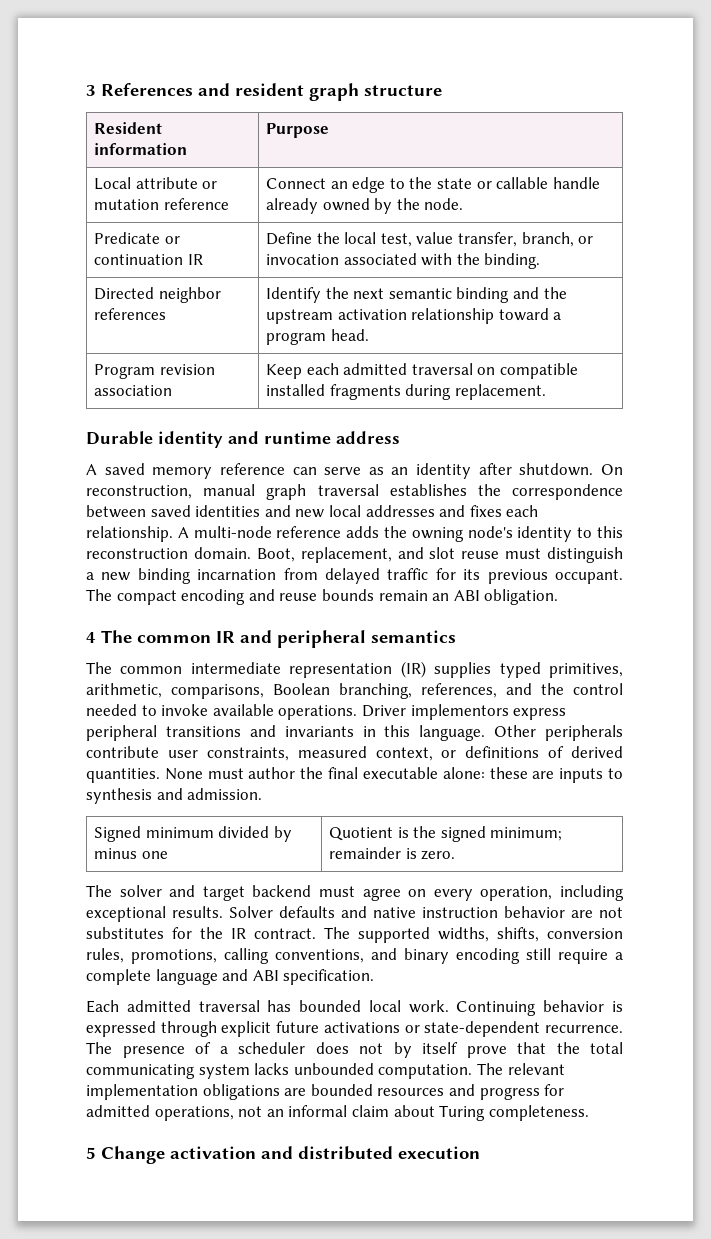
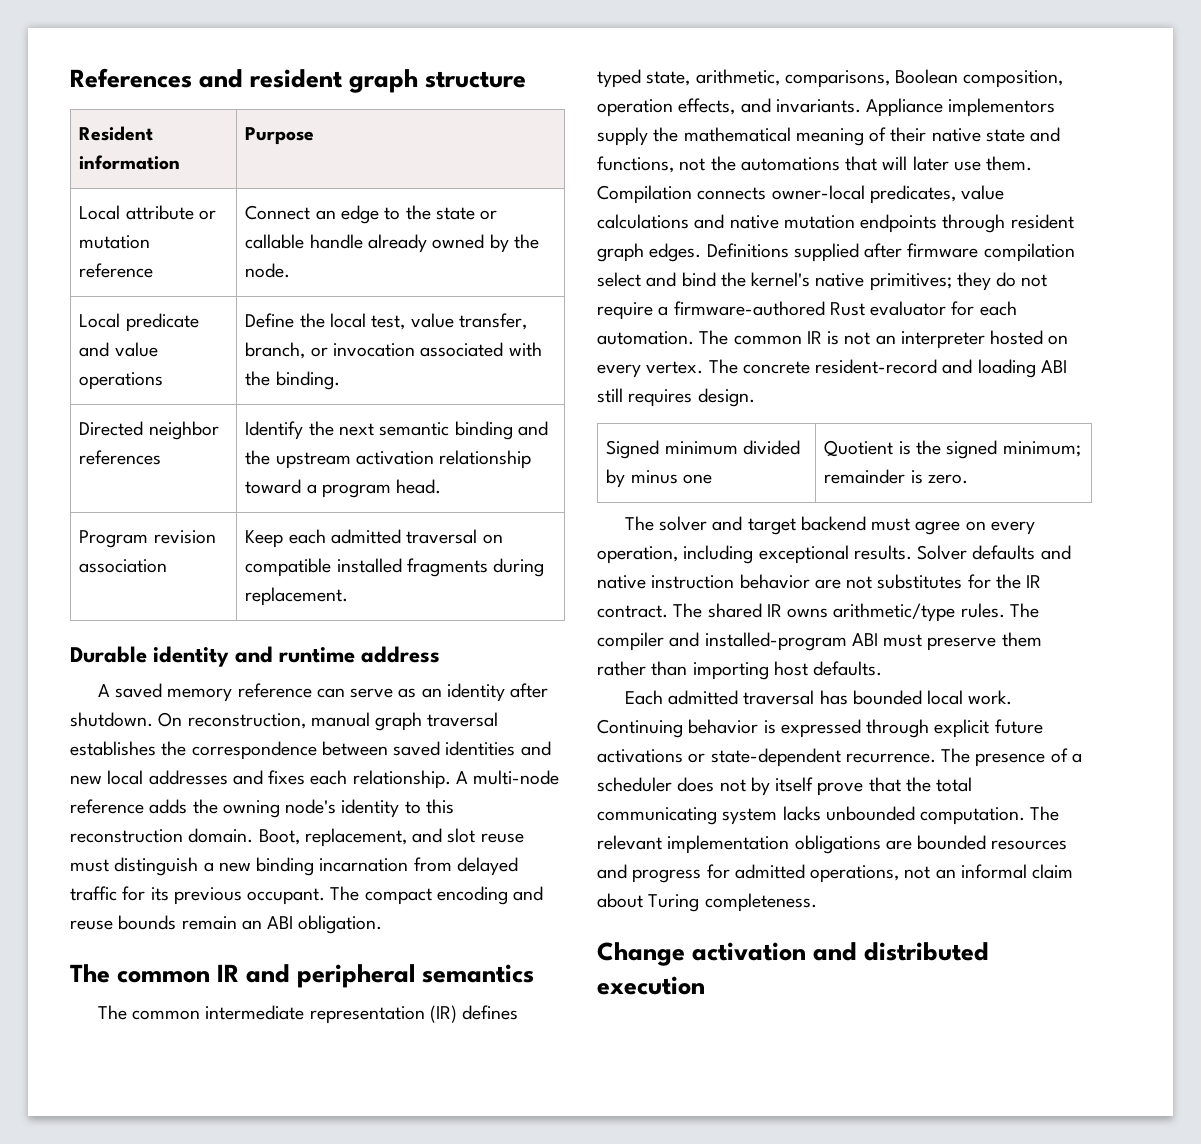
[86,85,96,96] 3 -> (70, 78) none
[94,232,180,244] [94,254,203,265] Predicate or continuation IR -> [79,313,199,332] [79,342,158,357] [79,372,164,390] Local predicate and value operations
[86,632,96,643] 4 -> (383, 924) none
[434,662,623,678] [86,683,623,699] [86,704,567,720] [86,725,623,741] [86,746,623,761] [86,767,623,783] [86,788,263,804] supplies typed primitives, arithmetic, comparisons, Boolean branching, references, and the control needed to invoke available operations. Driver implementors express peripheral transitions and invariants in this language. Other peripherals contribute user constraints, measured context, or definitions of derived quantities. None must author the final executable alone: these are inputs to synthesis and admission. -> [462,1005,519,1020] [597,69,1064,88] [597,98,1056,117] [597,127,1061,146] [597,156,1033,173] [597,185,1005,204] [597,214,1074,233] [597,243,1075,262] [597,272,1048,291] [597,301,1017,320] [597,330,1069,349] [597,359,1067,378] [597,388,755,407] defines typed state, arithmetic, comparisons, Boolean composition, operation effects, and invariants. Appliance implementors supply the mathematical meaning of their native state and functions, not the automations that will later use them. Compilation connects owner-local predicates, value calculations and native mutation endpoints through resident graph edges. Definitions supplied after firmware compilation select and bind the kernel's native primitives; they do not require a firmware-authored Rust evaluator for each automation. The common IR is not an interpreter hosted on every vertex. The concrete resident-record and loading ABI still requires design.
[358,927,623,943] [86,948,623,964] [86,969,375,985] supported widths, shifts, conversion rules, promotions, calling conventions, and binary encoding still require a complete language and ABI specification. -> [707,603,1039,622] [597,632,1042,651] [597,661,883,680] shared IR owns arithmetic/type rules. The compiler and installed-program ABI must preserve them rather than importing host defaults.
[86,1147,96,1159] 5 -> (817, 902) none

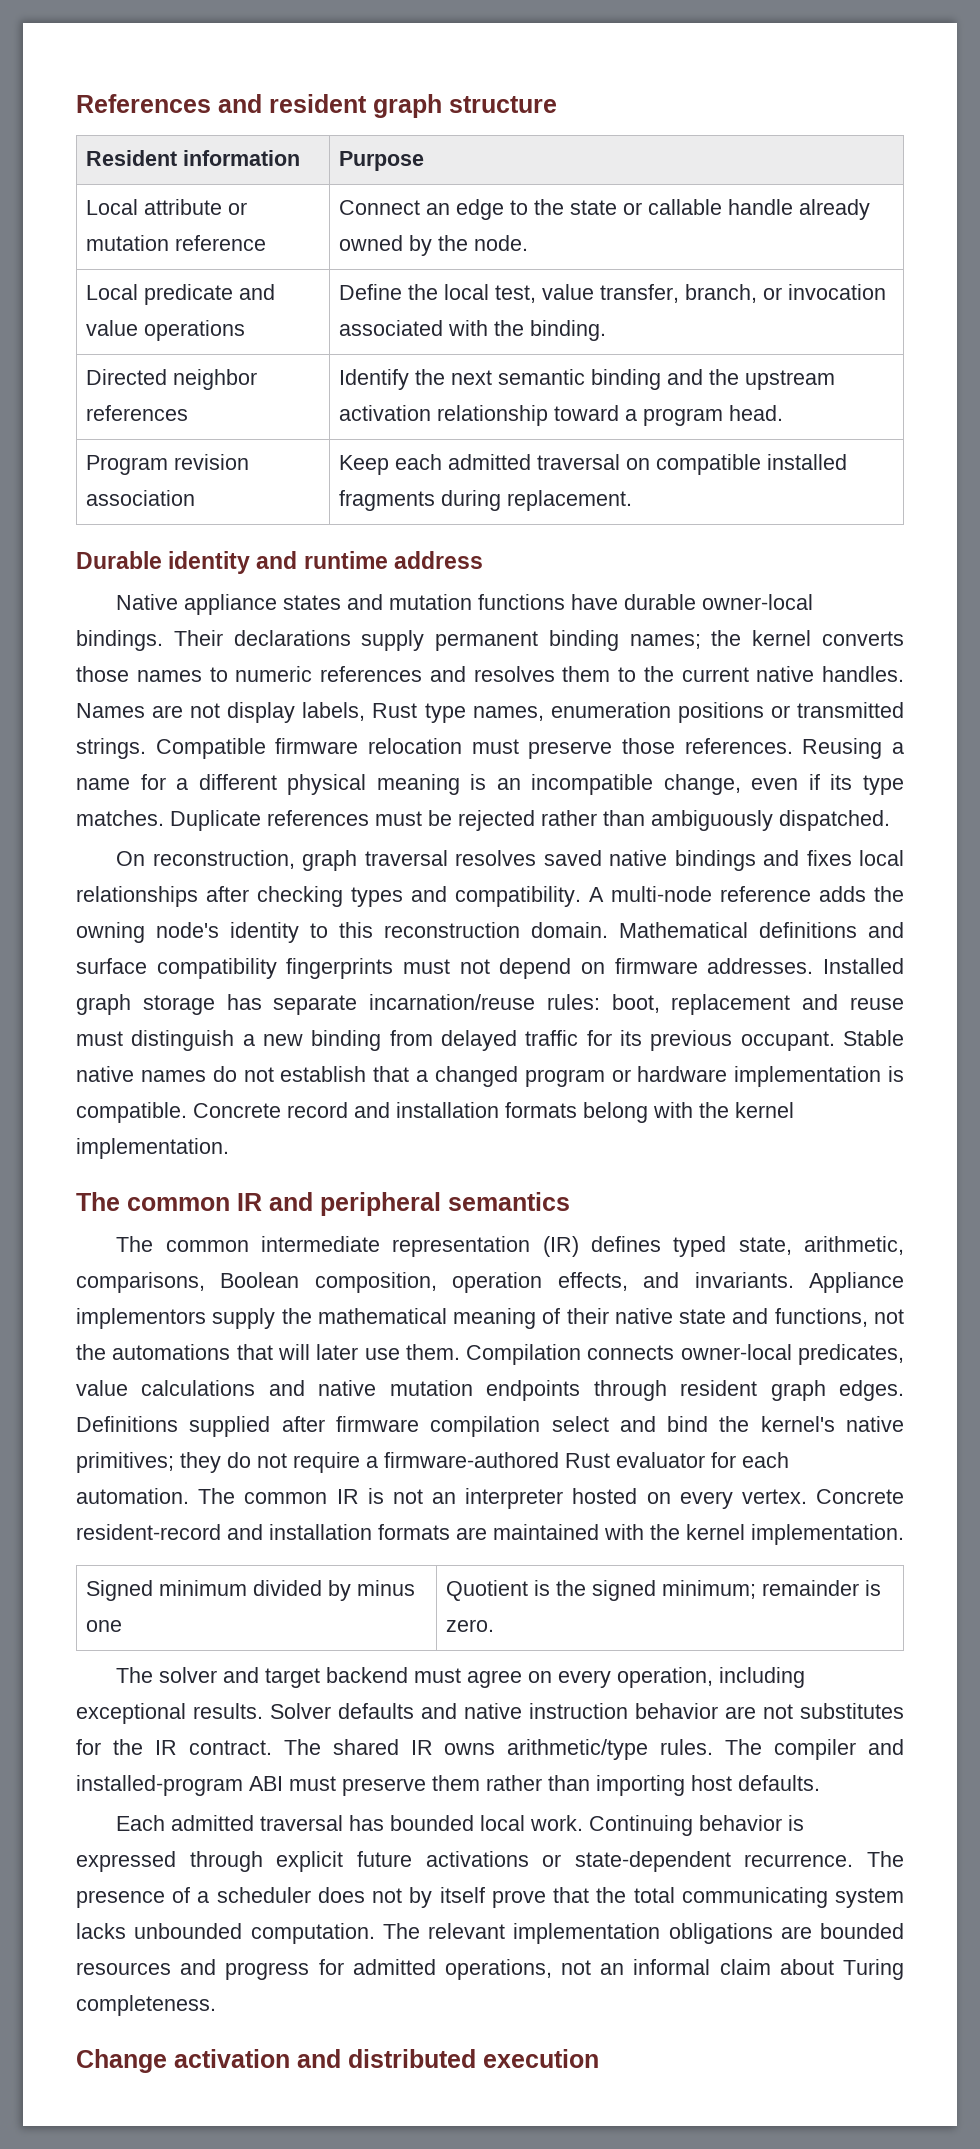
[97,683,549,702] [70,712,153,727] A saved memory reference can serve as an identity after shutdown. -> [116,594,814,615] [76,630,905,651] [76,666,904,682] [76,702,904,723] [76,738,904,759] [76,774,905,795] [76,810,890,831] Native appliance states and mutation functions have durable owner-local bindings. Their declarations supply permanent binding names; the kernel converts those names to numeric references and resolves them to the current native handles. Names are not display labels, Rust type names, enumeration positions or transmitted strings. Compatible firmware relocation must preserve those references. Reusing a name for a different physical meaning is an incompatible change, even if its type matches. Duplicate references must be rejected rather than ambiguously dispatched. //
[310,712,370,727] manual -> (295, 859) none
[70,741,551,760] [70,770,451,789] establishes the correspondence between saved identities and new local addresses and fixes each relationship. -> [455,850,905,871] [76,886,581,907] resolves saved native bindings and fixes local relationships after checking types and compatibility.
[258,828,476,847] Boot, replacement, and slot -> [619,922,904,938] [76,958,904,979] [76,994,839,1015] Mathematical definitions and surface compatibility fingerprints must not depend on firmware addresses. Installed graph storage has separate incarnation/reuse rules: boot, replacement and
[319,858,409,872] incarnation -> (382, 1040) none
[330,886,544,905] [70,915,383,934] The compact encoding and reuse bounds remain an ABI obligation. -> [843,1030,905,1046] [76,1066,905,1087] [76,1102,794,1123] [76,1138,229,1159] Stable native names do not establish that a changed program or hardware implementation is compatible. Concrete record and installation formats belong with the kernel implementation.
[708,359,1067,378] [597,388,755,407] The concrete resident-record and loading ABI still requires design. -> [816,1489,904,1504] [76,1524,904,1545] Concrete resident-record and installation formats are maintained with the kernel implementation.

